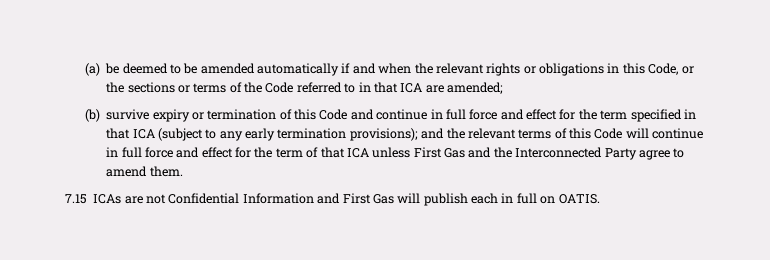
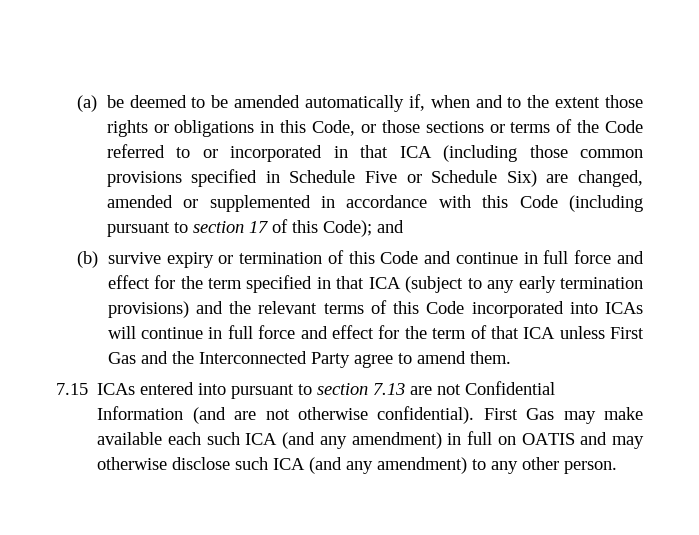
[341,63,484,74] if and when the relevant -> [408,94,643,111] if, when and to the extent those
[106,82,125,93] the -> [381,120,420,133] those
[358,82,504,94] in that ICA are amended; -> [202,145,643,162] [106,169,643,187] [106,195,643,212] [106,219,404,237] or incorporated in that ICA (including those common provisions specified in Schedule Five or Schedule Six) are changed, amended or supplemented in accordance with this Code (including pursuant to section 17 of this Code); and
[349,128,418,141] provisions); -> [107,301,189,318] provisions)
(623, 133) none -> [471,301,643,318] incorporated into ICAs
[124,193,600,206] are not Confidential Information and First Gas will publish each in full on OATIS. -> [140,381,556,399] [97,406,643,424] [97,431,644,449] [97,457,618,474] entered into pursuant to section 7.13 are not Confidential Information (and are not otherwise confidential). First Gas may make available each such ICA (and any amendment) in full on OATIS and may otherwise disclose such ICA (and any amendment) to any other person.

